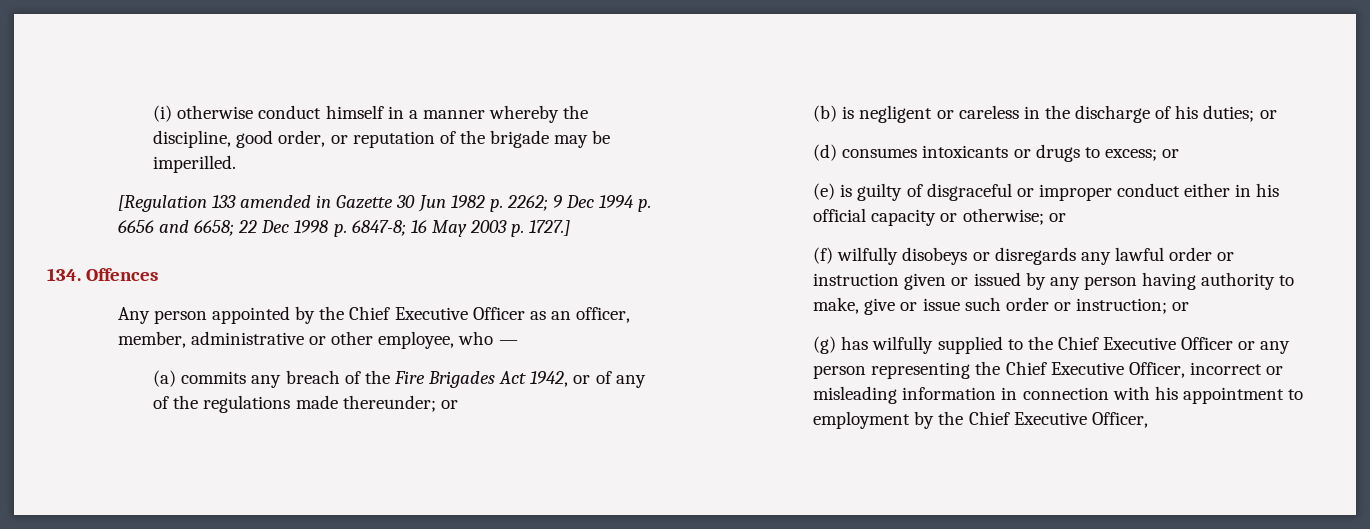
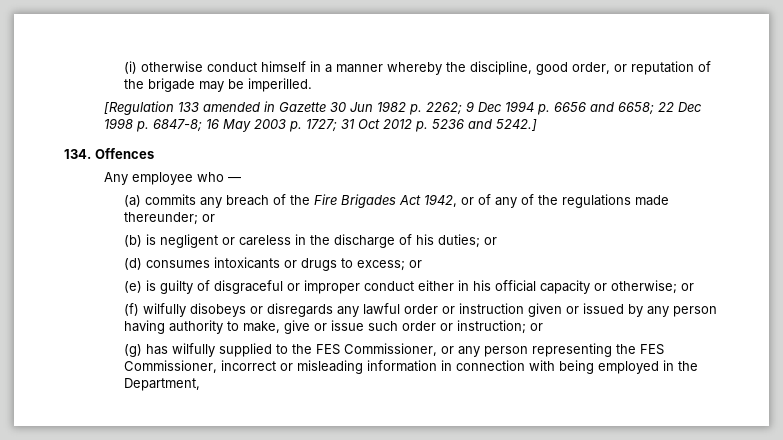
[529,220,571,236] [47,268,159,281] [117,306,631,324] [117,331,455,349] 1727.] // 134. Offences // Any person appointed by the Chief Executive Officer as an officer, member, administrative or other employee, -> [306,119,538,132] [64,148,154,159] [104,172,194,185] 1727; 31 Oct 2012 p. 5236 and 5242.] // 134. Offences // Any employee
[1057,336,1234,350] Chief Executive Officer -> [316,343,438,356] FES Commissioner,
[1005,361,1185,378] Chief Executive Officer, -> [640,344,665,355] [124,360,218,373] FES Commissioner,
[1154,386,1304,404] [813,411,1148,429] his appointment to employment by the Chief Executive Officer, -> [559,360,699,374] [124,378,201,391] being employed in the Department,

